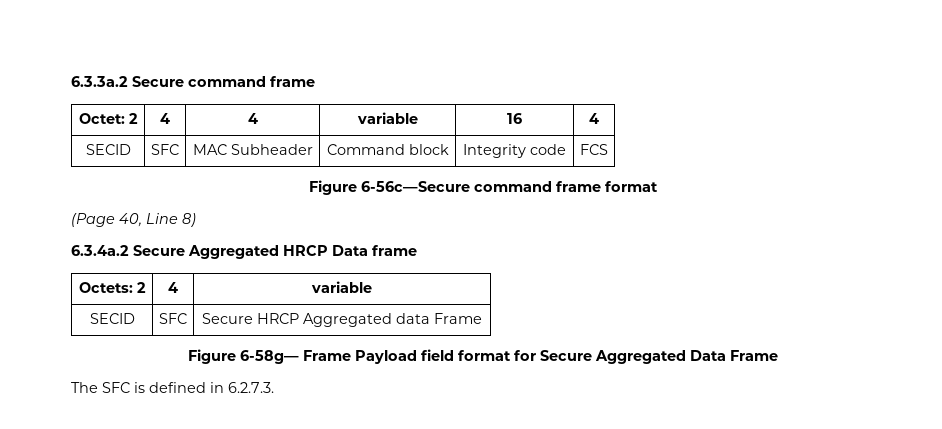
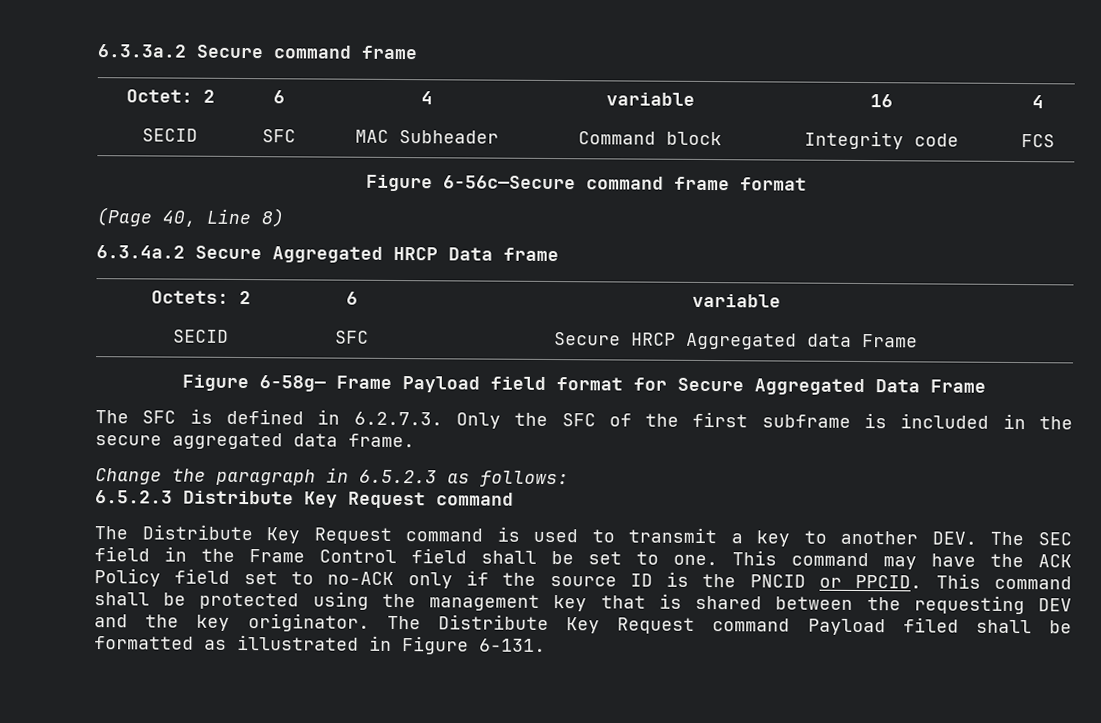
[160,113,170,124] 4 -> [272,90,285,104] 6
[168,282,178,293] 4 -> [346,291,358,305] 6
(274, 387) none -> [455,411,1073,430] [95,432,415,450] [95,467,569,488] [95,490,514,509] [94,524,1072,547] [94,546,1072,570] [94,568,1072,590] [94,591,1073,615] [94,613,1072,636] [94,634,546,655] Only the SFC of the first subframe is included in the secure aggregated data frame. // Change the paragraph in 6.5.2.3 as follows: // 6.5.2.3 Distribute Key Request command // The Distribute Key Request command is used to transmit a key to another DEV. The SEC field in the Frame Control field shall be set to one. This command may have the ACK Policy field set to no-ACK only if the source ID is the PNCID or PPCID. This command shall be protected using the management key that is shared between the requesting DEV and the key originator. The Distribute Key Request command Payload filed shall be formatted as illustrated in Figure 6-131.

